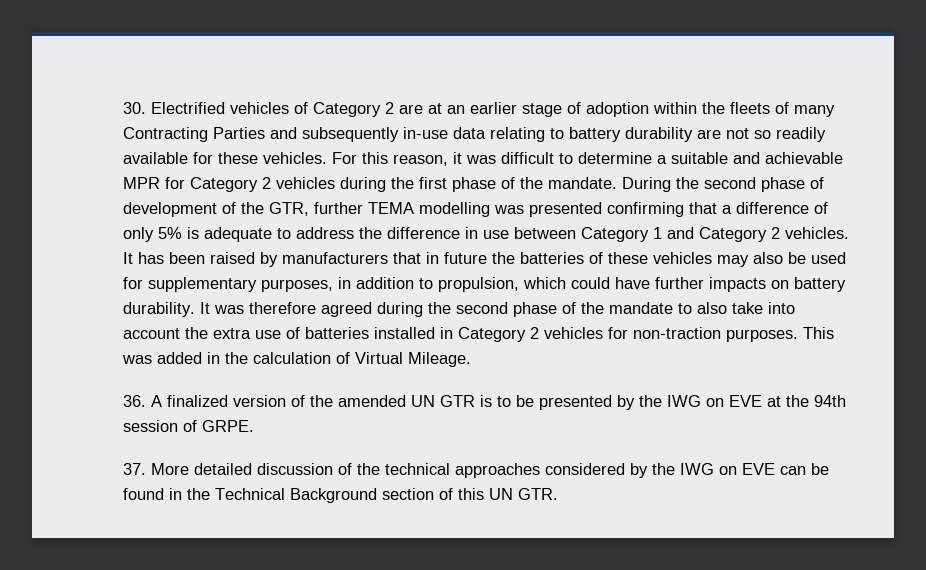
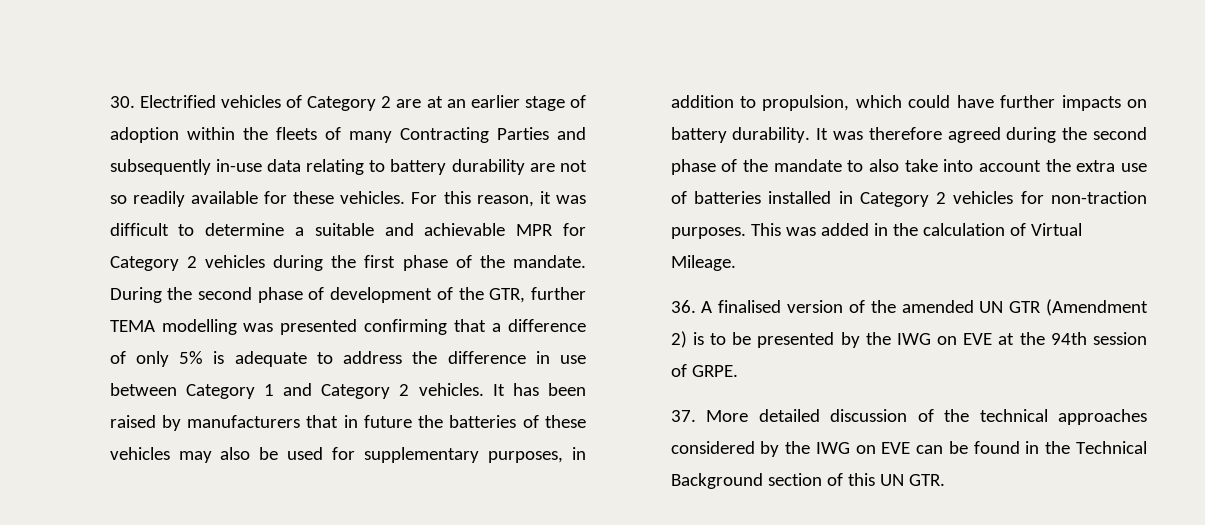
[167,395,229,407] finalized -> [718,300,782,313] finalised
(476, 401) none -> [1046,299,1148,316] [670,331,687,348] (Amendment 2)

